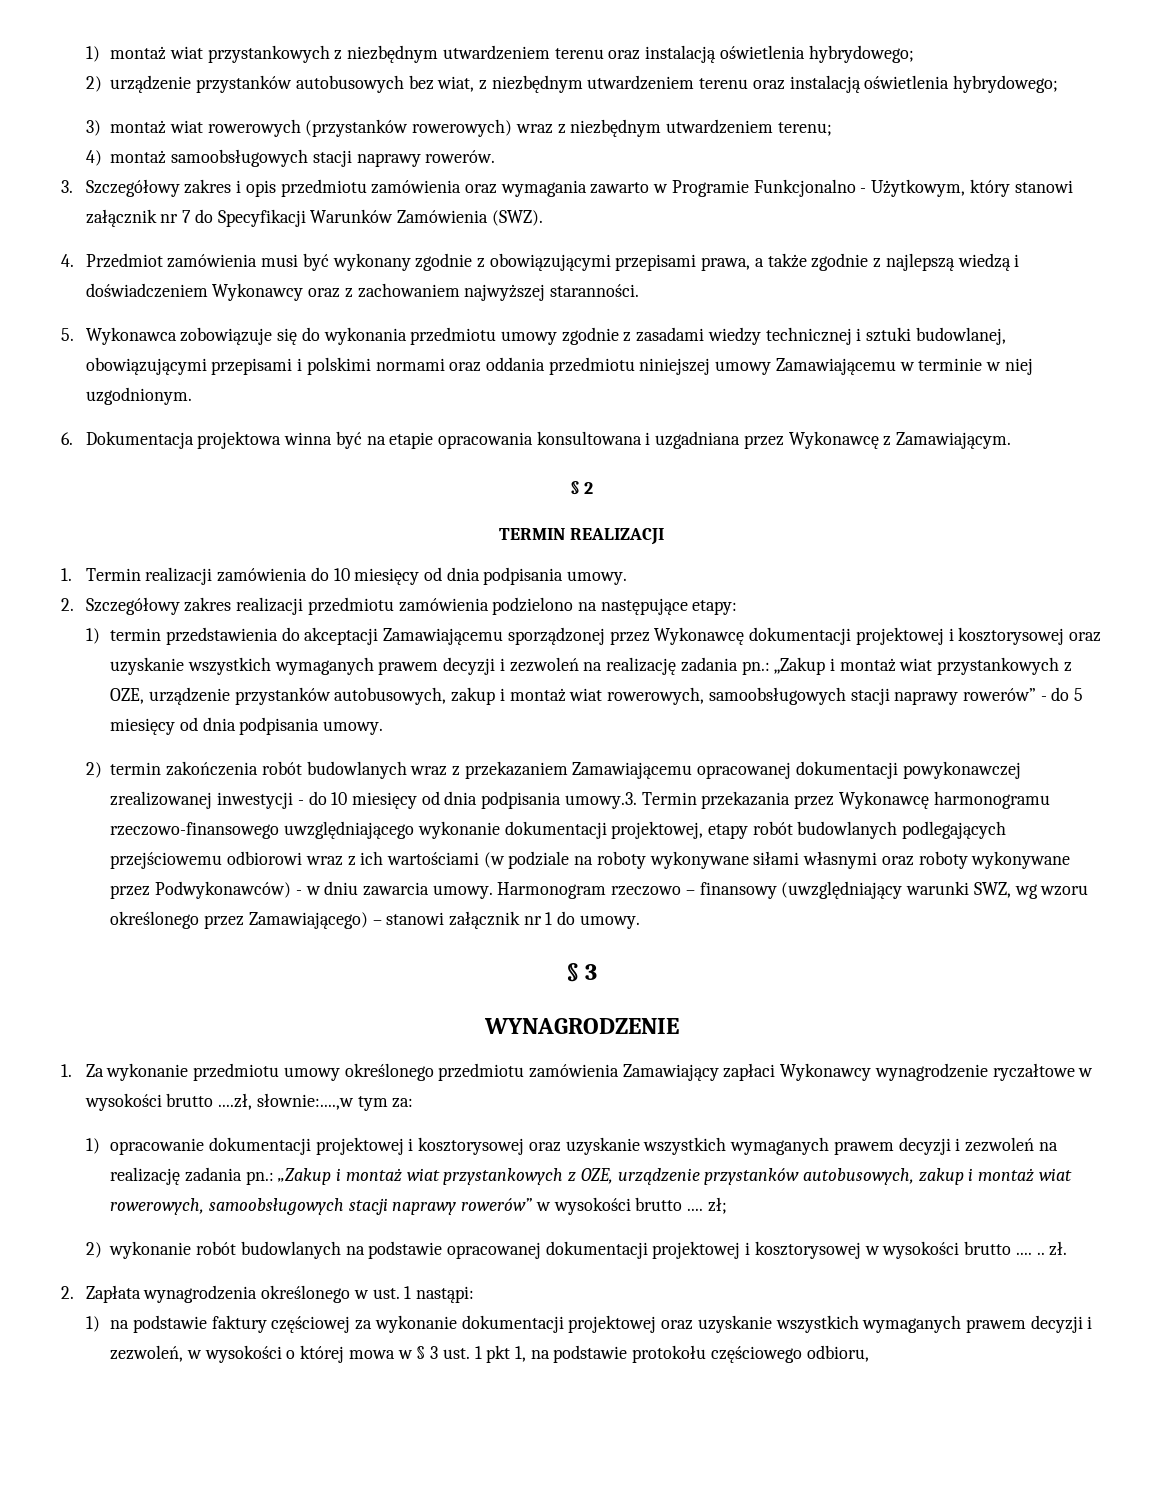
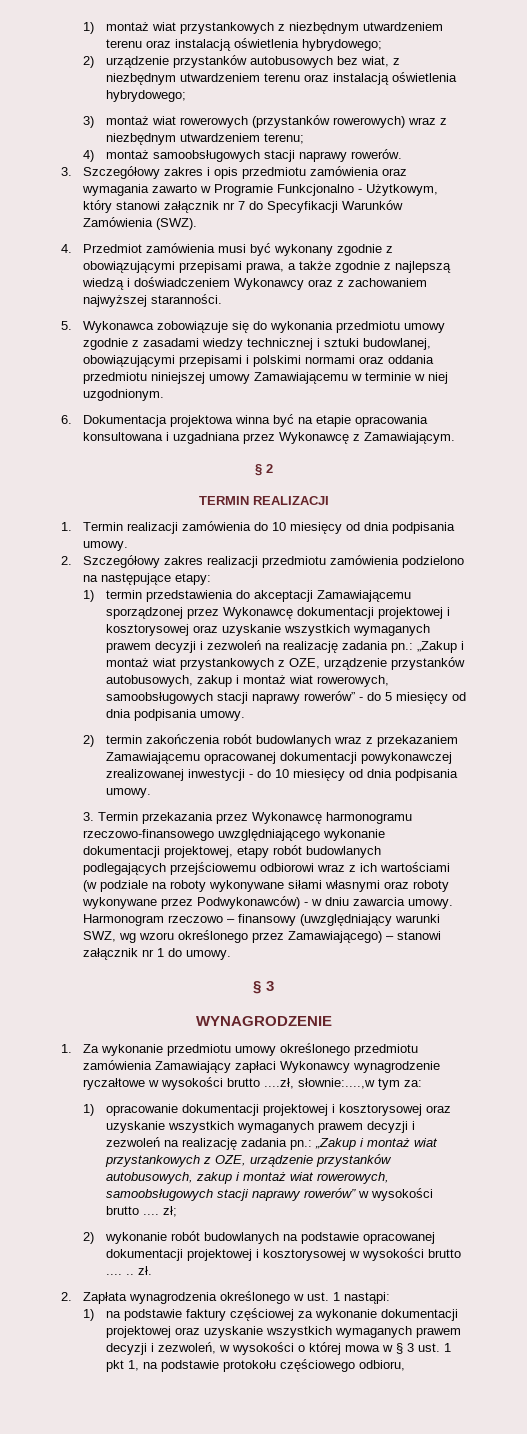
[564,792,637,809] umowy.3. -> [105,788,151,798] [83,812,95,821] umowy. // 3.

